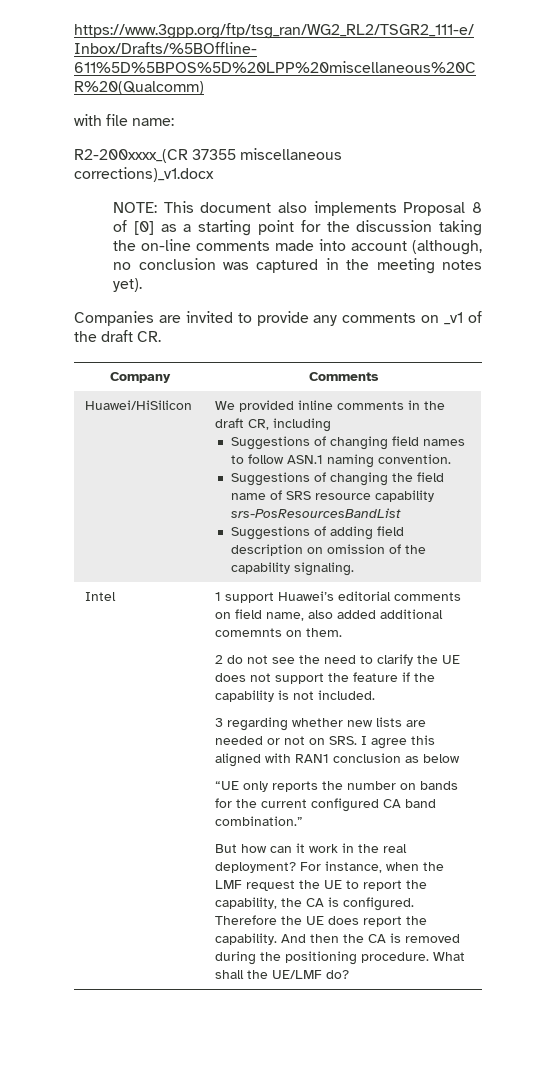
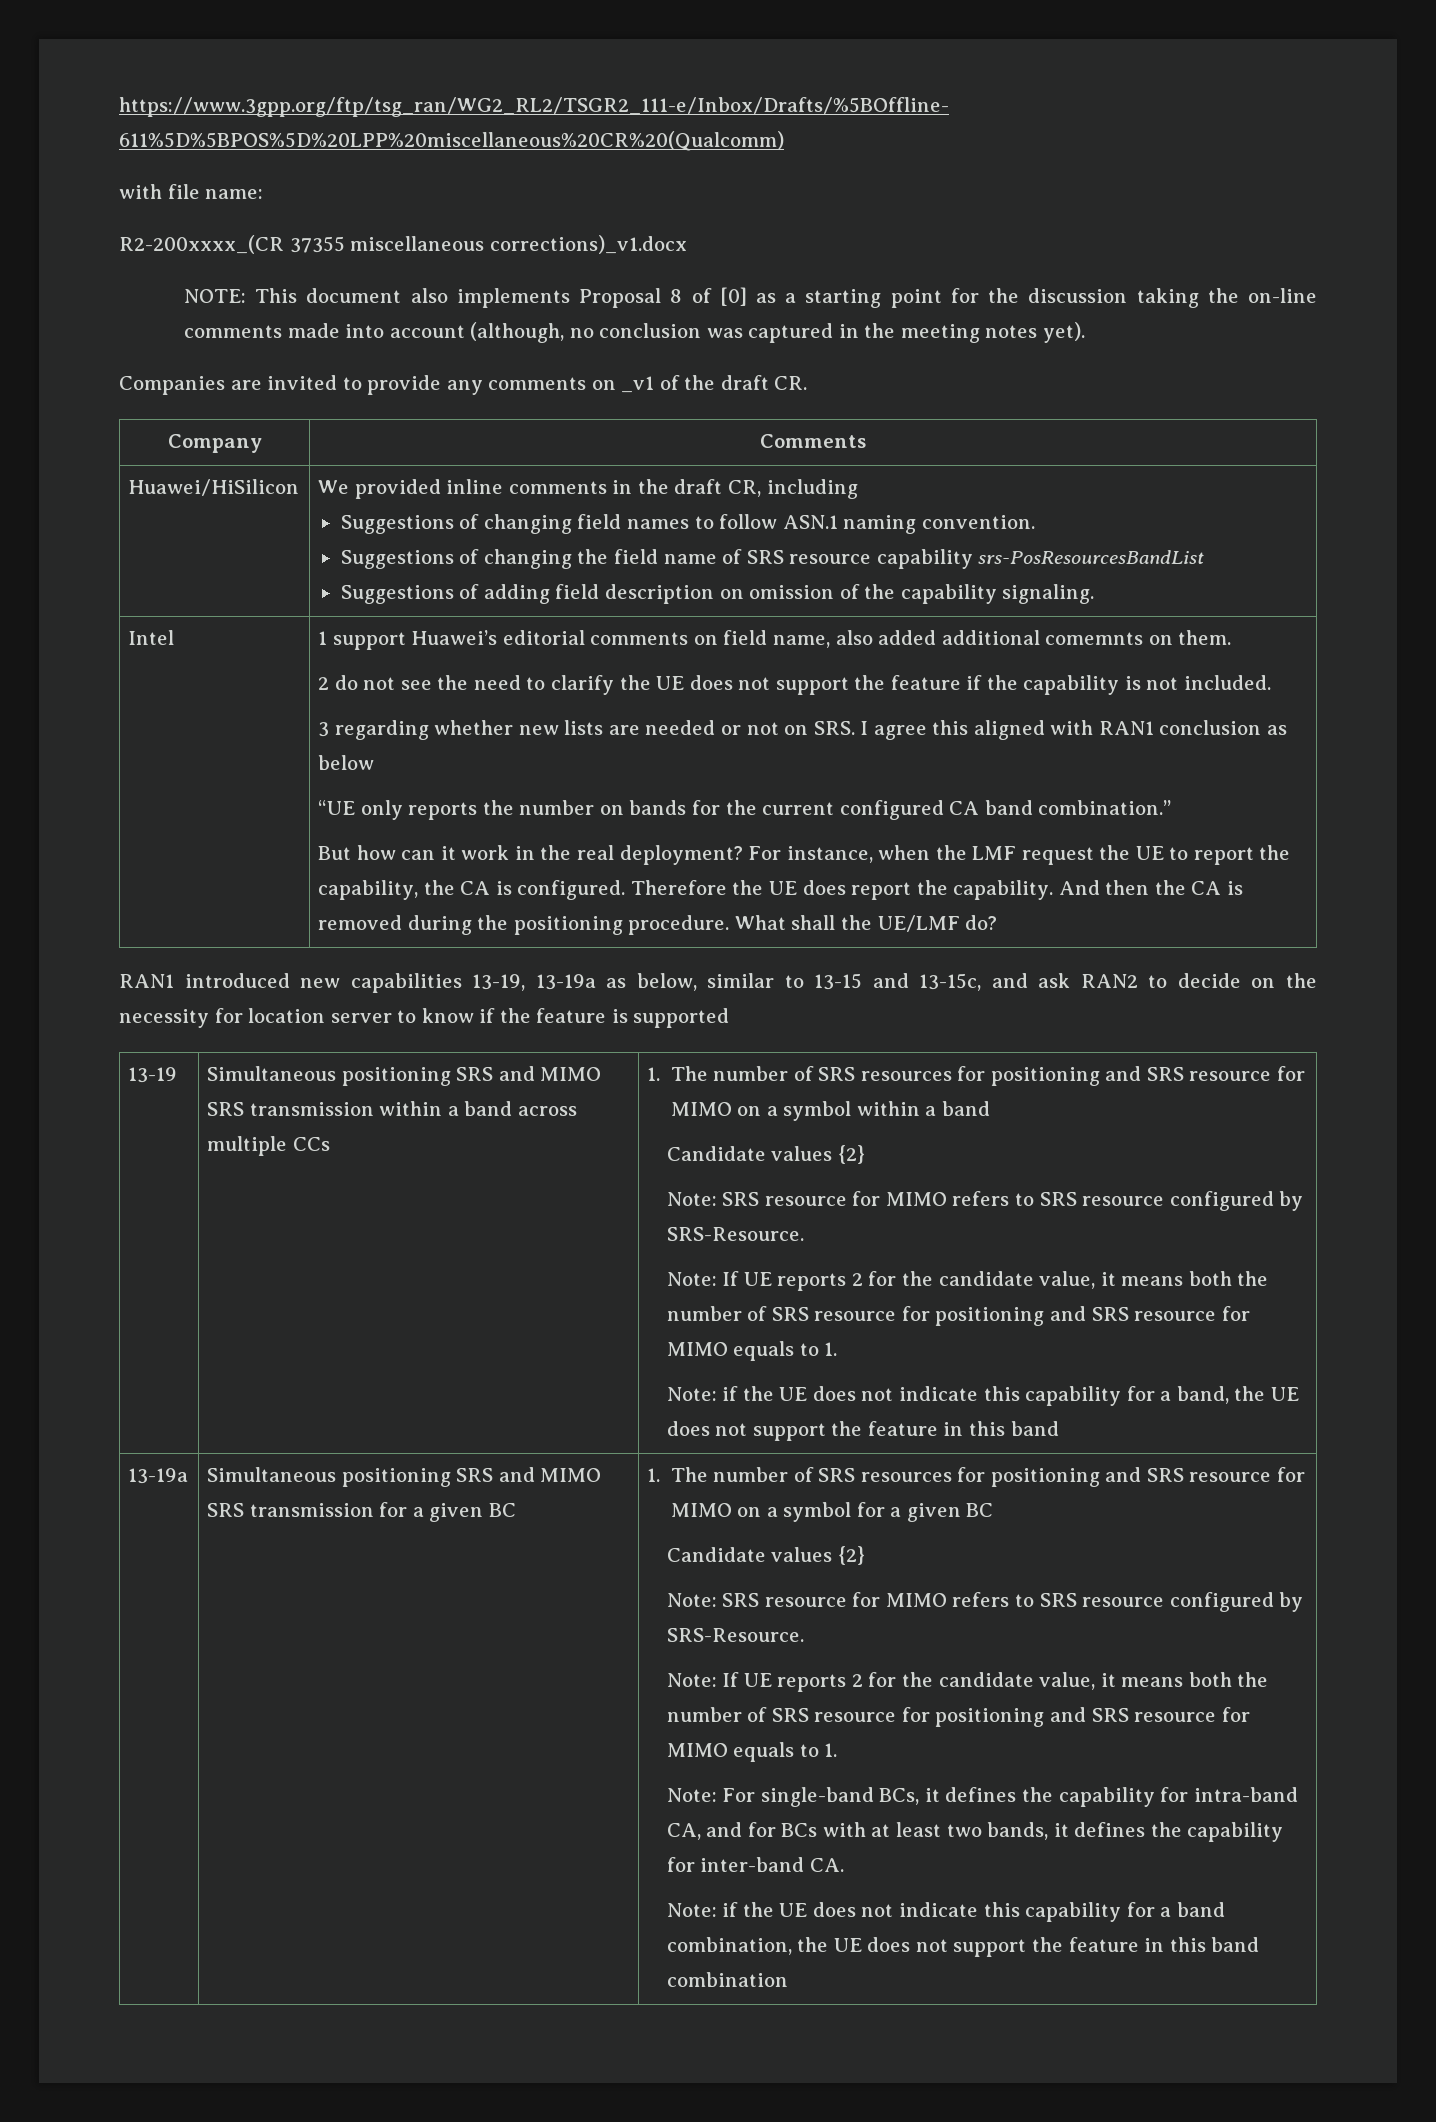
(350, 974) none -> [119,973,1317,993] [119,1008,730,1028] [128,1067,178,1083] [207,1066,602,1086] [207,1101,577,1116] [207,1136,330,1156] [647,1066,1305,1086] [670,1101,990,1121] [666,1145,865,1164] [666,1191,1304,1211] [666,1227,804,1241] [666,1271,1269,1291] [666,1306,1250,1326] [666,1341,838,1361] [666,1386,1299,1406] [666,1421,1059,1441] [128,1468,189,1484] [207,1467,602,1487] [207,1502,516,1522] [647,1467,1305,1487] [670,1502,994,1522] [666,1546,865,1565] [666,1592,1304,1612] [666,1628,804,1642] [666,1672,1269,1692] [666,1707,1250,1727] [666,1742,838,1762] [666,1787,1298,1807] [666,1822,1284,1842] [666,1857,844,1872] [666,1902,1225,1922] [666,1937,1260,1957] [666,1972,788,1987] // RAN1 introduced new capabilities 13-19, 13-19a as below, similar to 13-15 and 13-15c, and ask RAN2 to decide on the necessity for location server to know if the feature is supported // 13-19 | Simultaneous positioning SRS and MIMO SRS transmission within a band across multiple CCs | 1. The number of SRS resources for positioning and SRS resource for MIMO on a symbol within a band // Candidate values {2} // Note: SRS resource for MIMO refers to SRS resource configured by SRS-Resource. // Note: If UE reports 2 for the candidate value, it means both the number of SRS resource for positioning and SRS resource for MIMO equals to 1. // Note: if the UE does not indicate this capability for a band, the UE does not support the feature in this band // 13-19a | Simultaneous positioning SRS and MIMO SRS transmission for a given BC | 1. The number of SRS resources for positioning and SRS resource for MIMO on a symbol for a given BC // Candidate values {2} // Note: SRS resource for MIMO refers to SRS resource configured by SRS-Resource. // Note: If UE reports 2 for the candidate value, it means both the number of SRS resource for positioning and SRS resource for MIMO equals to 1. // Note: For single-band BCs, it defines the capability for intra-band CA, and for BCs with at least two bands, it defines the capability for inter-band CA. // Note: if the UE does not indicate this capability for a band combination, the UE does not support the feature in this band combination

